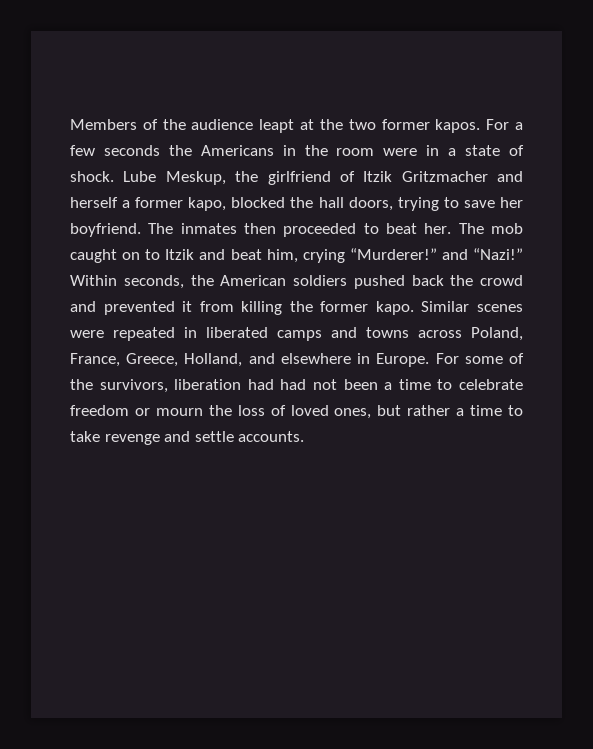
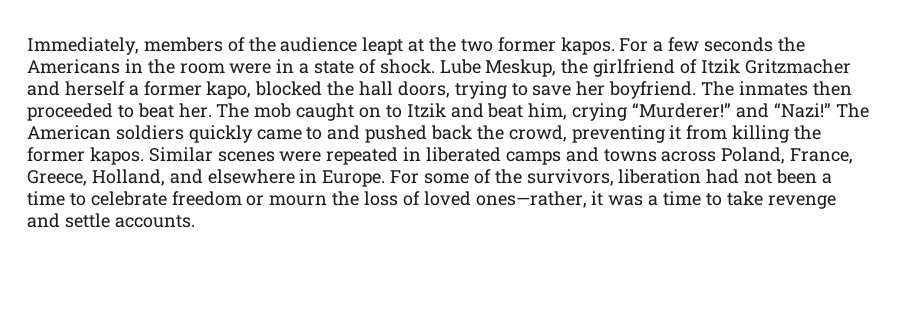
[70,119,137,130] Members -> [27,37,223,55] Immediately, members
[70,275,523,289] [70,301,175,315] Within seconds, the American soldiers pushed back the crowd and prevented -> [835,103,869,118] [27,125,665,143] The American soldiers quickly came to and pushed back the crowd, preventing
[375,301,414,315] kapo. -> [89,147,144,165] kapos.
[280,379,307,390] had -> (740, 176) none
[334,405,451,419] ones, but rather -> [475,191,644,208] ones—rather, it was

